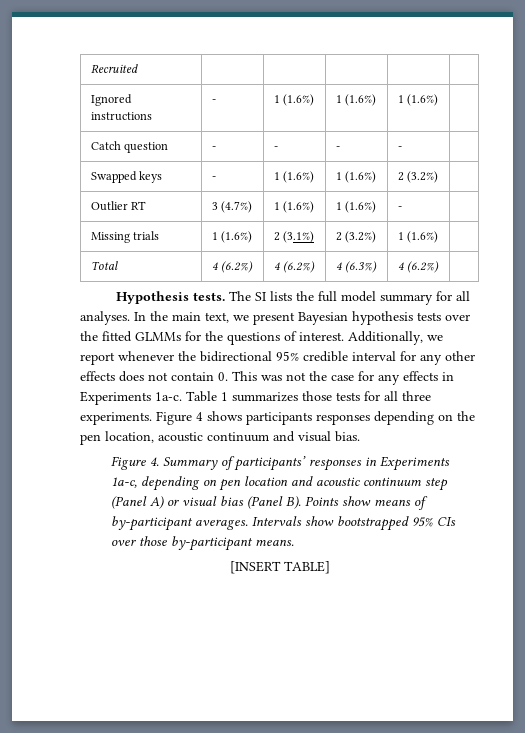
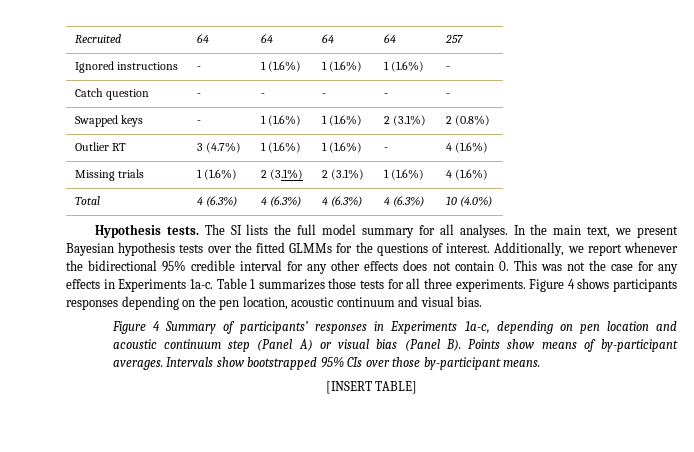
(138, 68) | | | | -> [196,34,209,43] [260,34,273,43] [321,34,334,43] [383,34,396,43] [444,35,463,43] 64 | 64 | 64 | 64 | 257
(438, 100) none -> [445,66,450,70] -
(402, 148) none -> [445,93,450,97] -
[406,171,438,183] (3.2%) | -> [392,115,426,126] [445,115,490,126] (3.1%) | 2 (0.8%)
(402, 208) none -> [445,142,488,153] 4 (1.6%)
[344,231,376,243] [397,231,438,243] (3.2%) | 1 (1.6%) | -> [330,169,364,180] [383,169,424,180] [445,169,488,180] (3.1%) | 1 (1.6%) | 4 (1.6%)
[211,261,253,273] [273,261,315,273] [335,261,377,273] [397,261,439,273] | 4 (6.2%) | 4 (6.2%) | 4 (6.3%) | 4 (6.2%) | -> [196,196,237,207] [260,196,301,207] [321,196,362,207] [383,196,424,207] [445,196,492,207] | 4 (6.3%) | 4 (6.3%) | 4 (6.3%) | 4 (6.3%) | 10 (4.0%)
[150,457,160,466] 4. -> [152,321,160,331] 4

